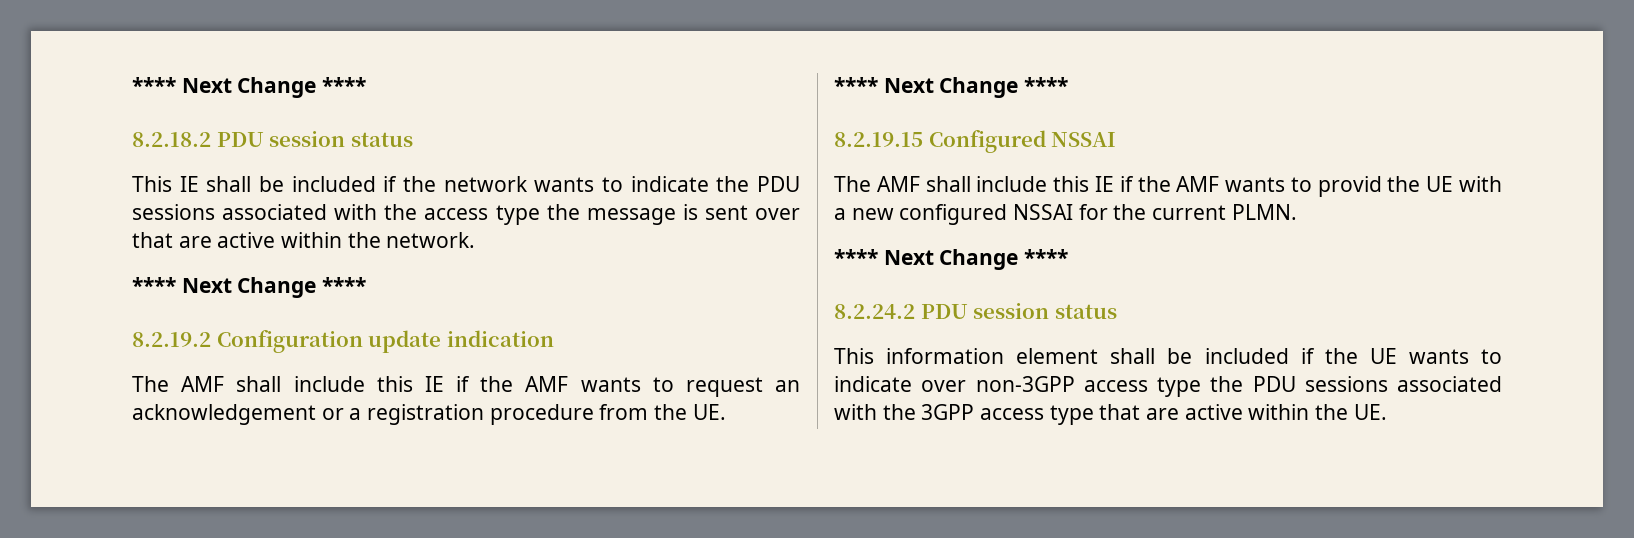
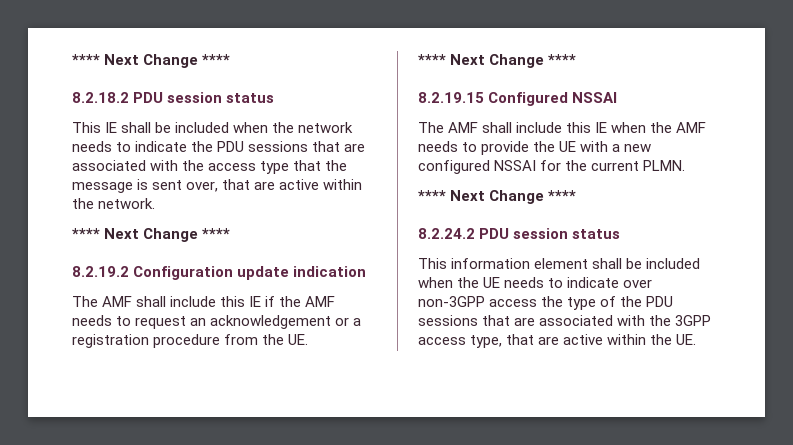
[383,176,398,192] if -> [233,122,269,133] when
[534,177,595,192] wants -> [72,141,112,152] needs
(215, 212) none -> [312,141,366,152] that are
(540, 215) none -> [293,160,322,171] that
[755,208,801,220] over -> [186,181,219,192] over,
[580,377,641,392] wants -> [72,315,112,326] needs
[1119,176,1382,197] if the AMF wants to provid -> [611,122,707,133] [418,141,530,155] when the AMF needs to provide
[1300,348,1469,364] if the UE wants -> [418,277,545,288] when the UE needs
[1157,376,1388,397] type the PDU sessions -> [541,296,674,310] [418,315,536,326] the type of the PDU sessions that are
[1049,405,1094,425] type -> [470,335,503,348] type,

